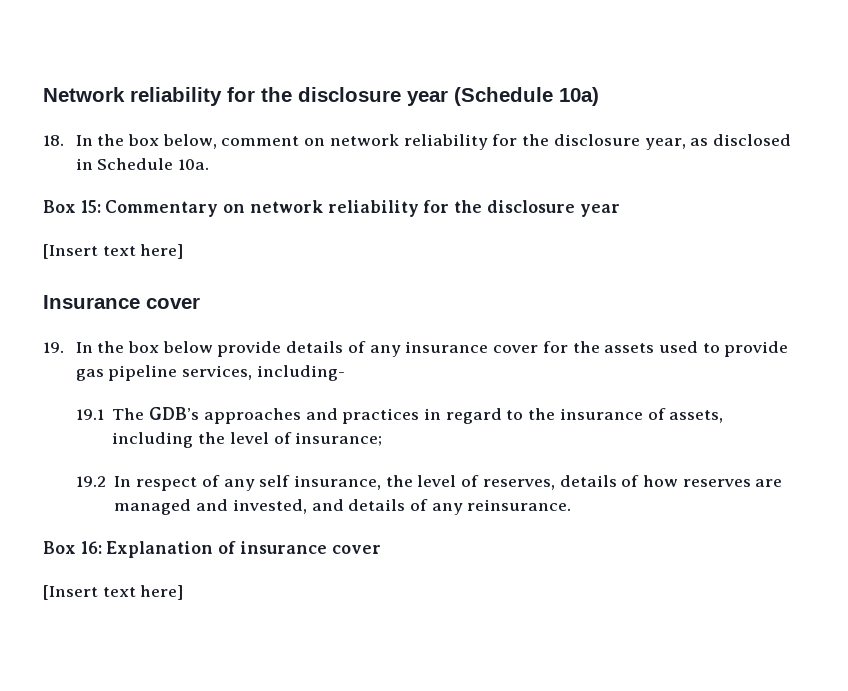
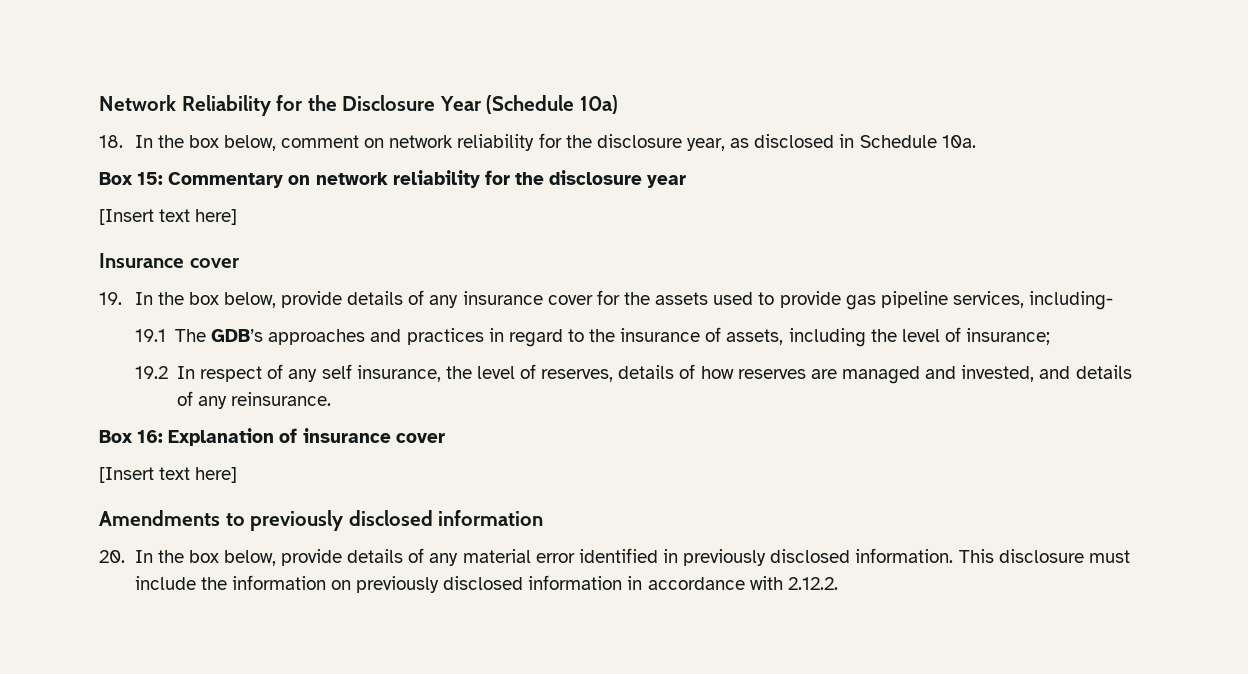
[130,87,448,106] reliability for the disclosure year -> [181,95,482,116] Reliability for the Disclosure Year
[162,341,213,353] below -> [223,292,276,308] below,
(184, 592) none -> [99,510,544,531] [99,548,1130,566] [134,575,838,593] // Amendments to previously disclosed information // 20. In the box below, provide details of any material error identified in previously disclosed information. This disclosure must include the information on previously disclosed information in accordance with 2.12.2.

